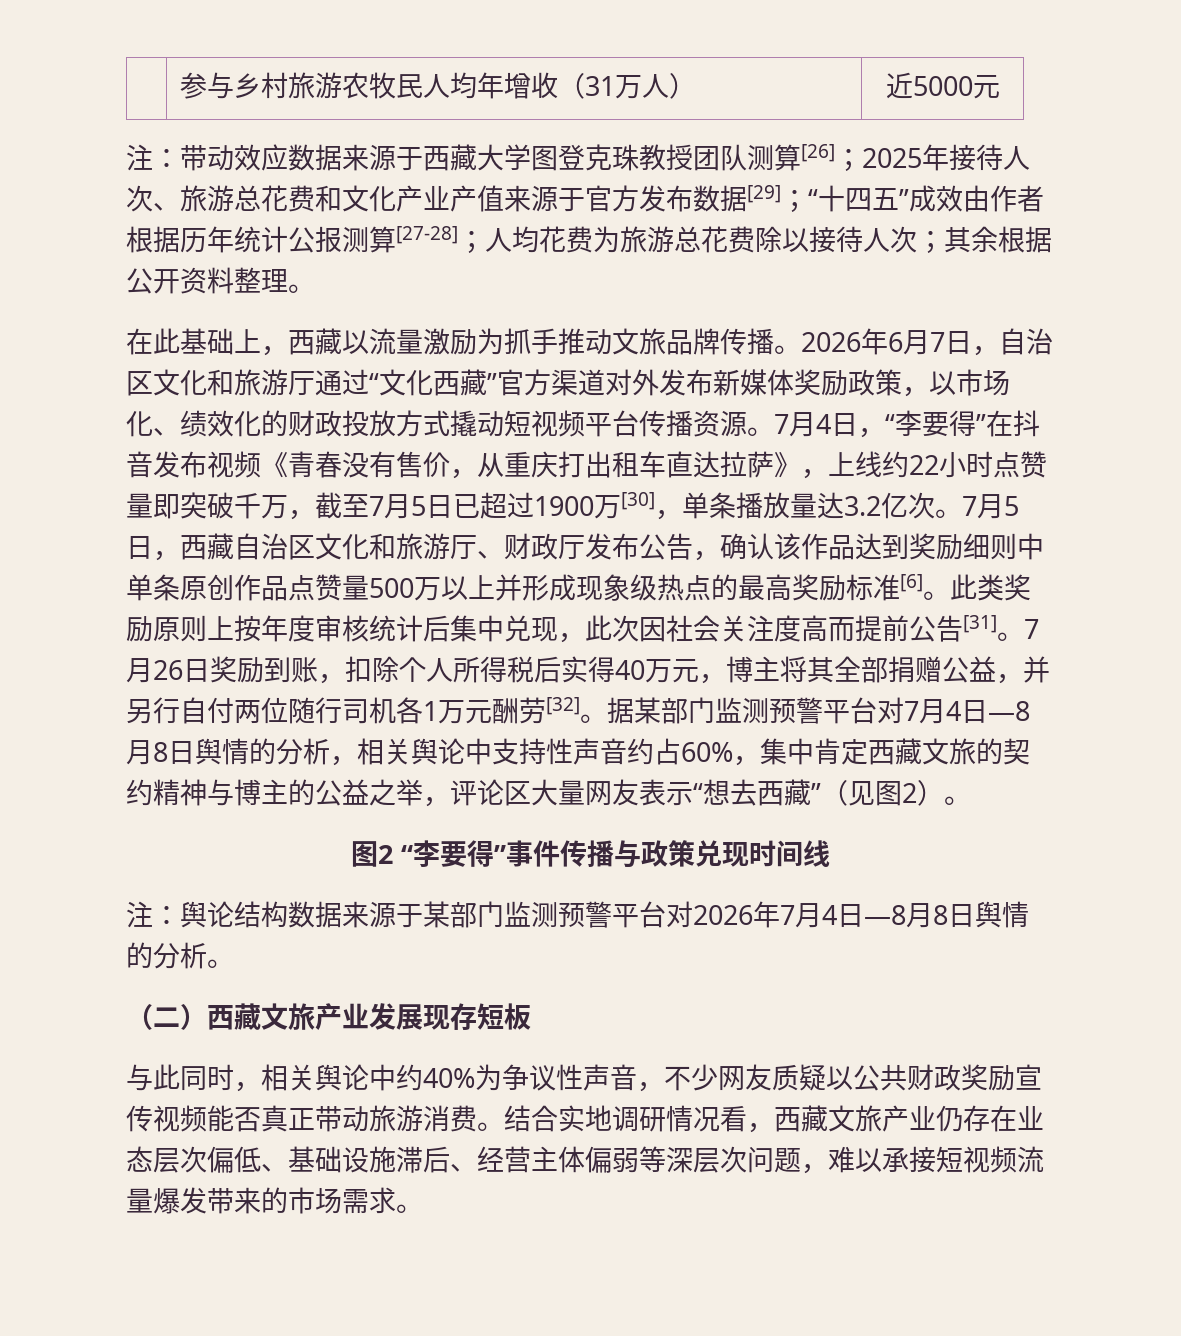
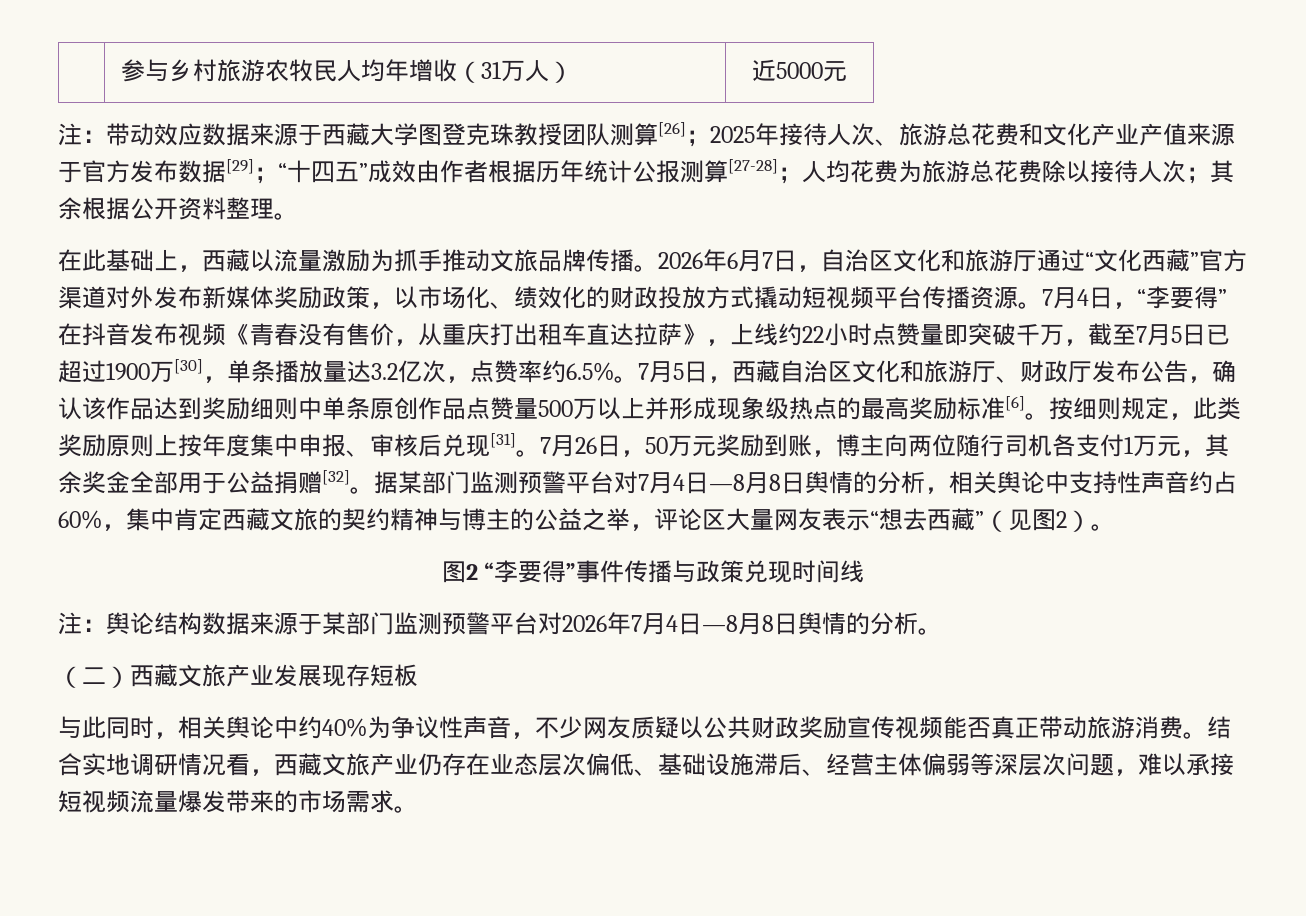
(935, 505) none -> [446,360,614,383] ，点赞率约6.5%
(950, 595) none -> [1049,397,1193,420] 按细则规定，
[315,615,963,643] 审核统计后集中兑现，此次因社会关注度高而提前公告 -> [250,434,490,457] 集中申报、审核后兑现
[210,656,1050,684] [126,697,234,724] 奖励到账，扣除个人所得税后实得40万元，博主将其全部捐赠公益，并另行自付 -> [621,434,908,457] ，50万元奖励到账，博主向
(423, 710) none -> [1076,434,1124,457] 支付
[492,697,546,724] 酬劳 -> [1181,434,1229,457] [58,471,322,494] ，其余奖金全部用于公益捐赠

